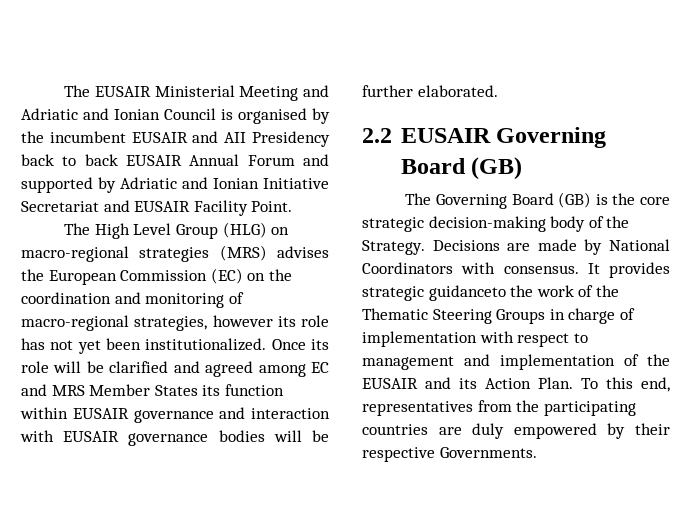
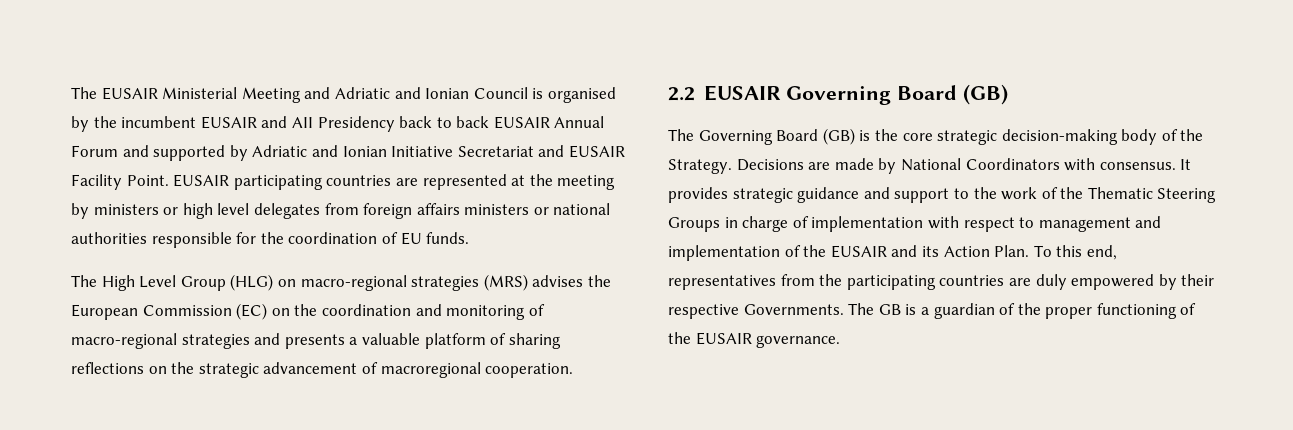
(293, 206) none -> [173,174,616,190] [71,203,611,219] [71,232,470,248] EUSAIR participating countries are represented at the meeting by ministers or high level delegates from foreign affairs ministers or national authorities responsible for the coordination of EU funds.
[134,315,329,331] [21,338,329,354] [21,361,329,377] [21,384,284,396] [20,407,330,423] [20,430,329,446] [362,85,498,97] strategies, however its role has not yet been institutionalized. Once its role will be clarified and agreed among EC and MRS Member States its function within EUSAIR governance and interaction with EUSAIR governance bodies will be further elaborated. -> [181,333,561,349] [71,362,574,378] strategies and presents a valuable platform of sharing reflections on the strategic advancement of macroregional cooperation.
[428,285,506,301] guidanceto -> [797,187,969,203] guidance and support to
(537, 452) none -> [848,303,1197,319] [668,332,841,348] The GB is a guardian of the proper functioning of the EUSAIR governance.

